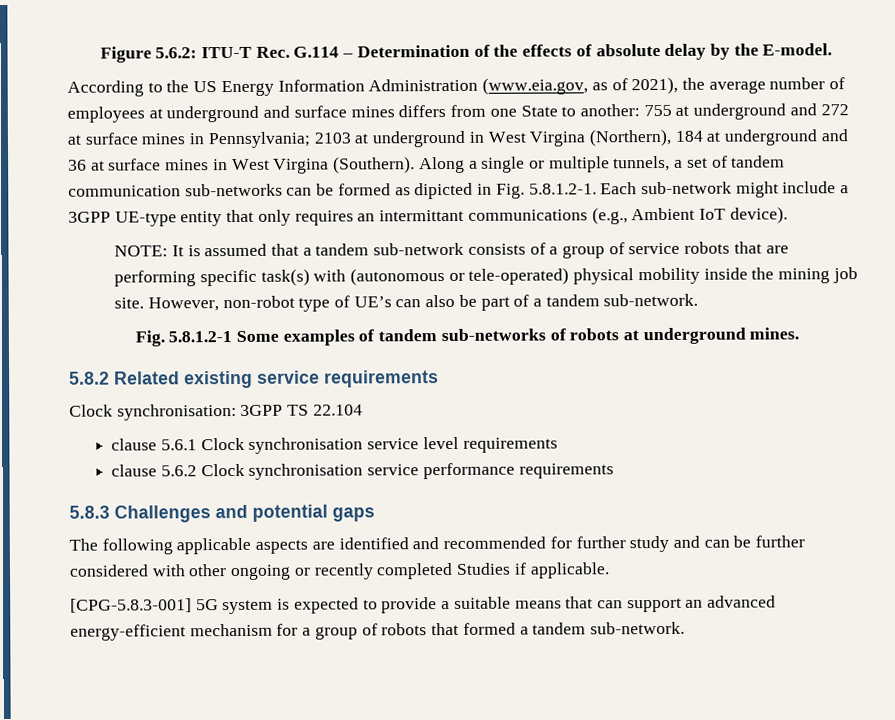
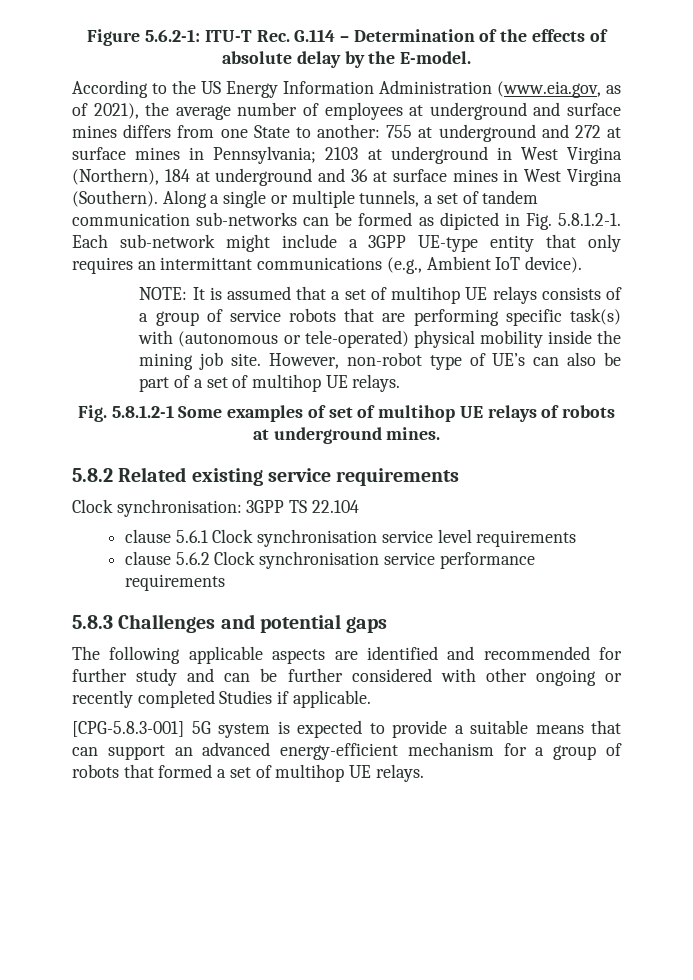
[155,47,198,59] 5.6.2: -> [145,29,201,42] 5.6.2-1:
[315,242,465,256] tandem sub-network -> [344,286,537,304] set of multihop UE relays
[545,293,699,307] tandem sub-network. -> [206,374,401,392] set of multihop UE relays.
[378,328,546,342] tandem sub-networks -> [328,405,537,422] set of multihop UE relays
[532,621,685,635] tandem sub-network. -> [229,764,424,782] set of multihop UE relays.

